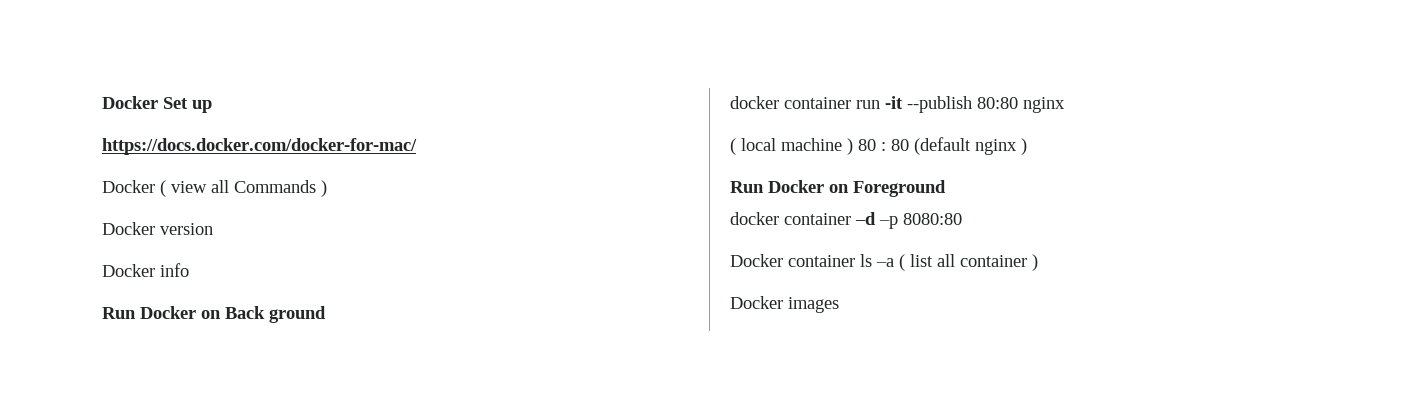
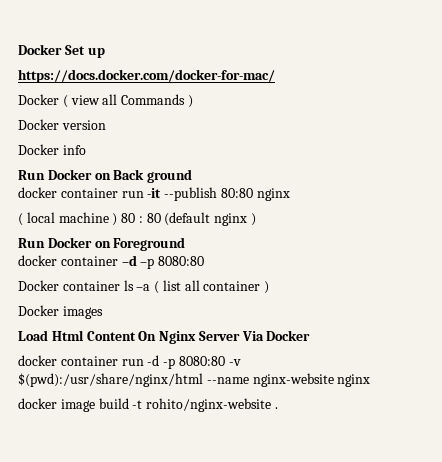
(839, 305) none -> [18,330,311,344] [18,355,241,369] [18,373,371,387] [18,398,278,412] // Load Html Content On Nginx Server Via Docker // docker container run -d -p 8080:80 -v $(pwd):/usr/share/nginx/html --name nginx-website nginx // docker image build -t rohito/nginx-website .

